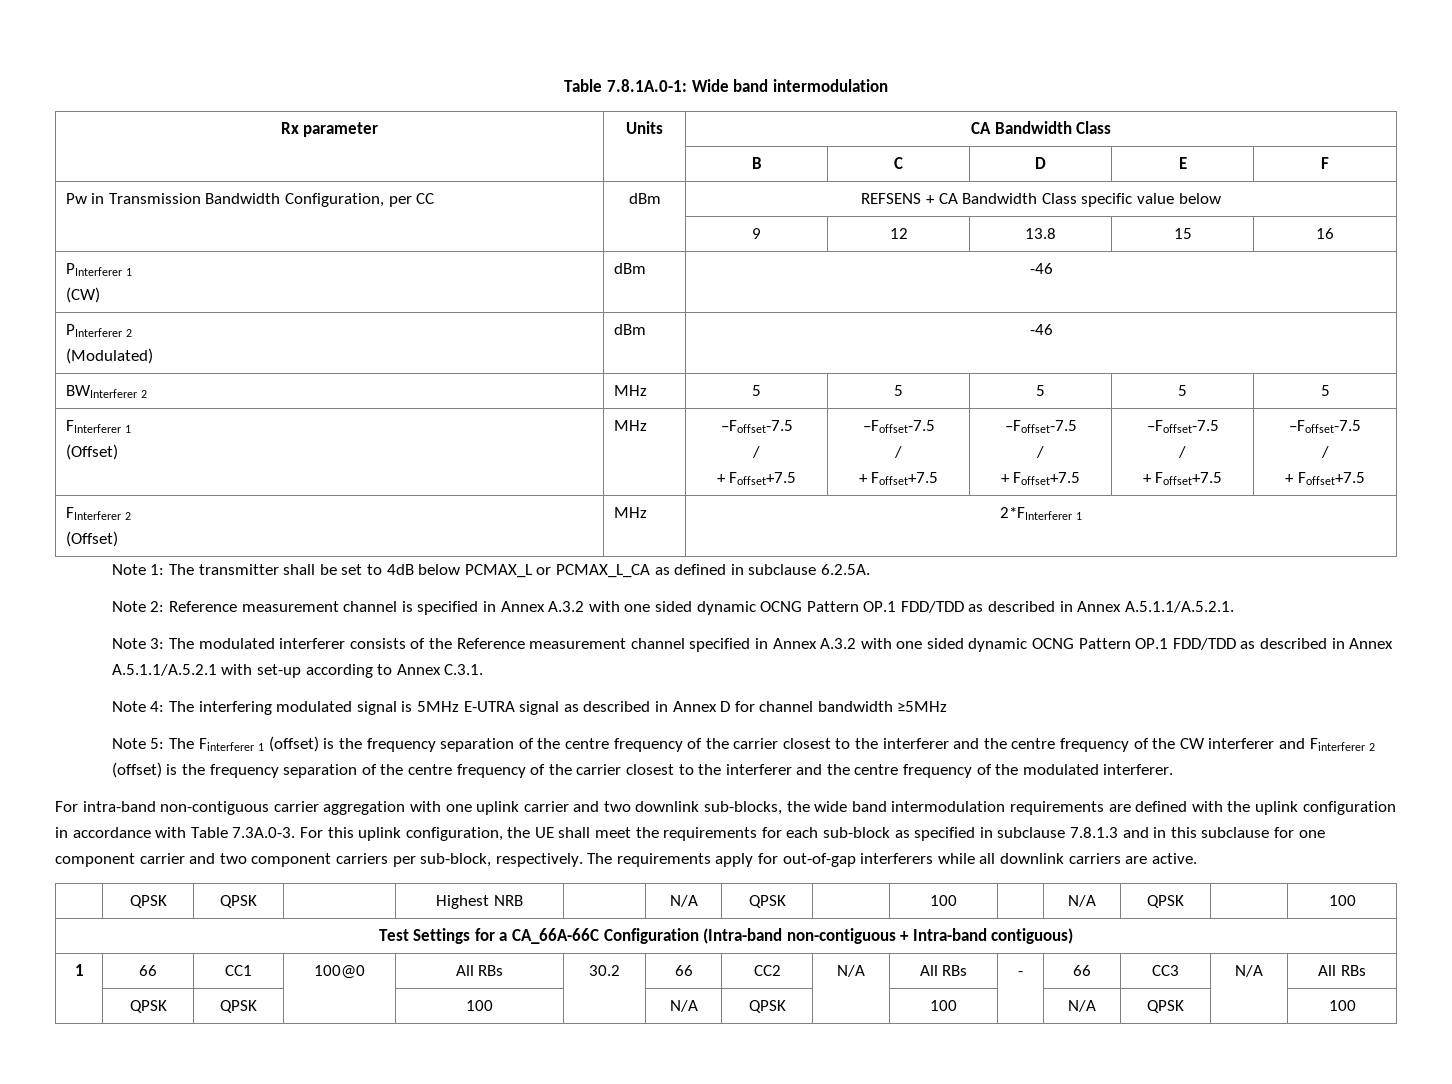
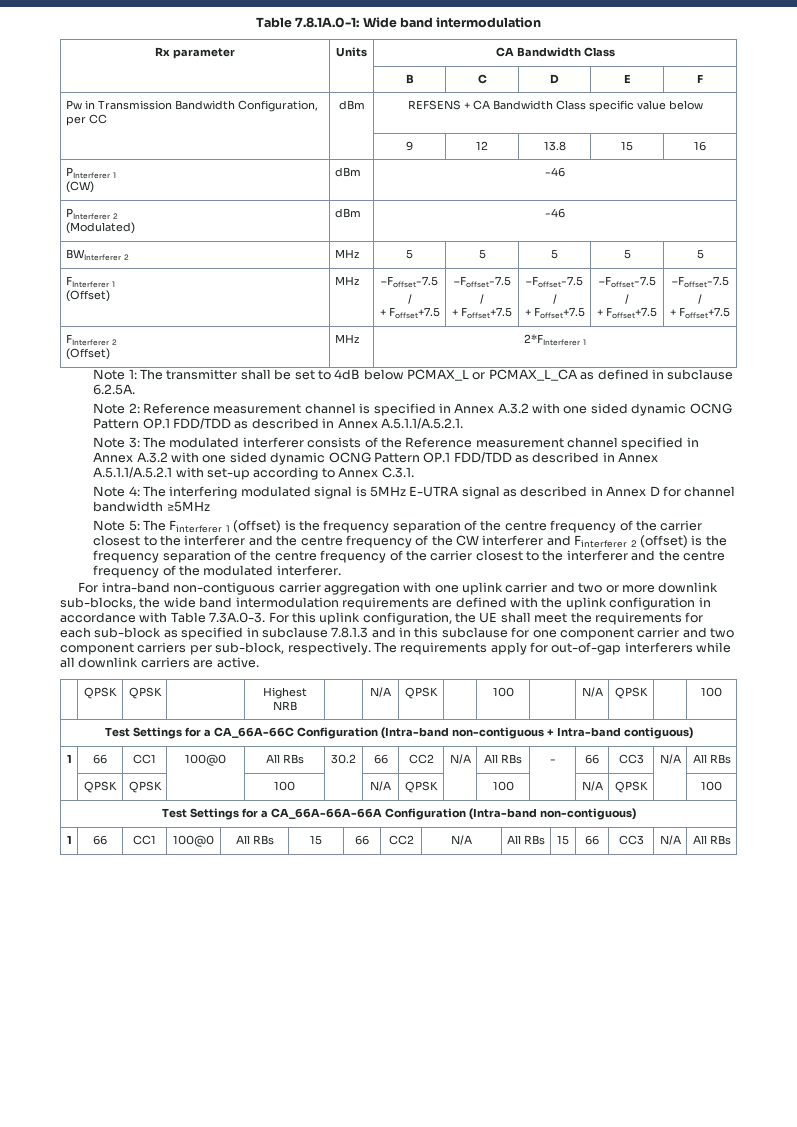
(631, 806) none -> [605,585,655,593] or more
(1356, 1005) none -> [161,808,636,820] [66,835,72,844] [93,835,107,845] [133,835,156,845] [173,835,214,847] [235,835,274,845] [310,835,322,845] [355,835,369,845] [388,835,414,845] [451,835,472,845] [507,835,545,845] [557,835,569,845] [585,835,599,845] [618,835,644,845] [659,835,681,845] [692,835,731,845] // Test Settings for a CA_66A-66A-66A Configuration (Intra-band non-contiguous) // 1 | 66 | CC1 | 100@0 | All RBs | 15 | 66 | CC2 | N/A | All RBs | 15 | 66 | CC3 | N/A | All RBs

